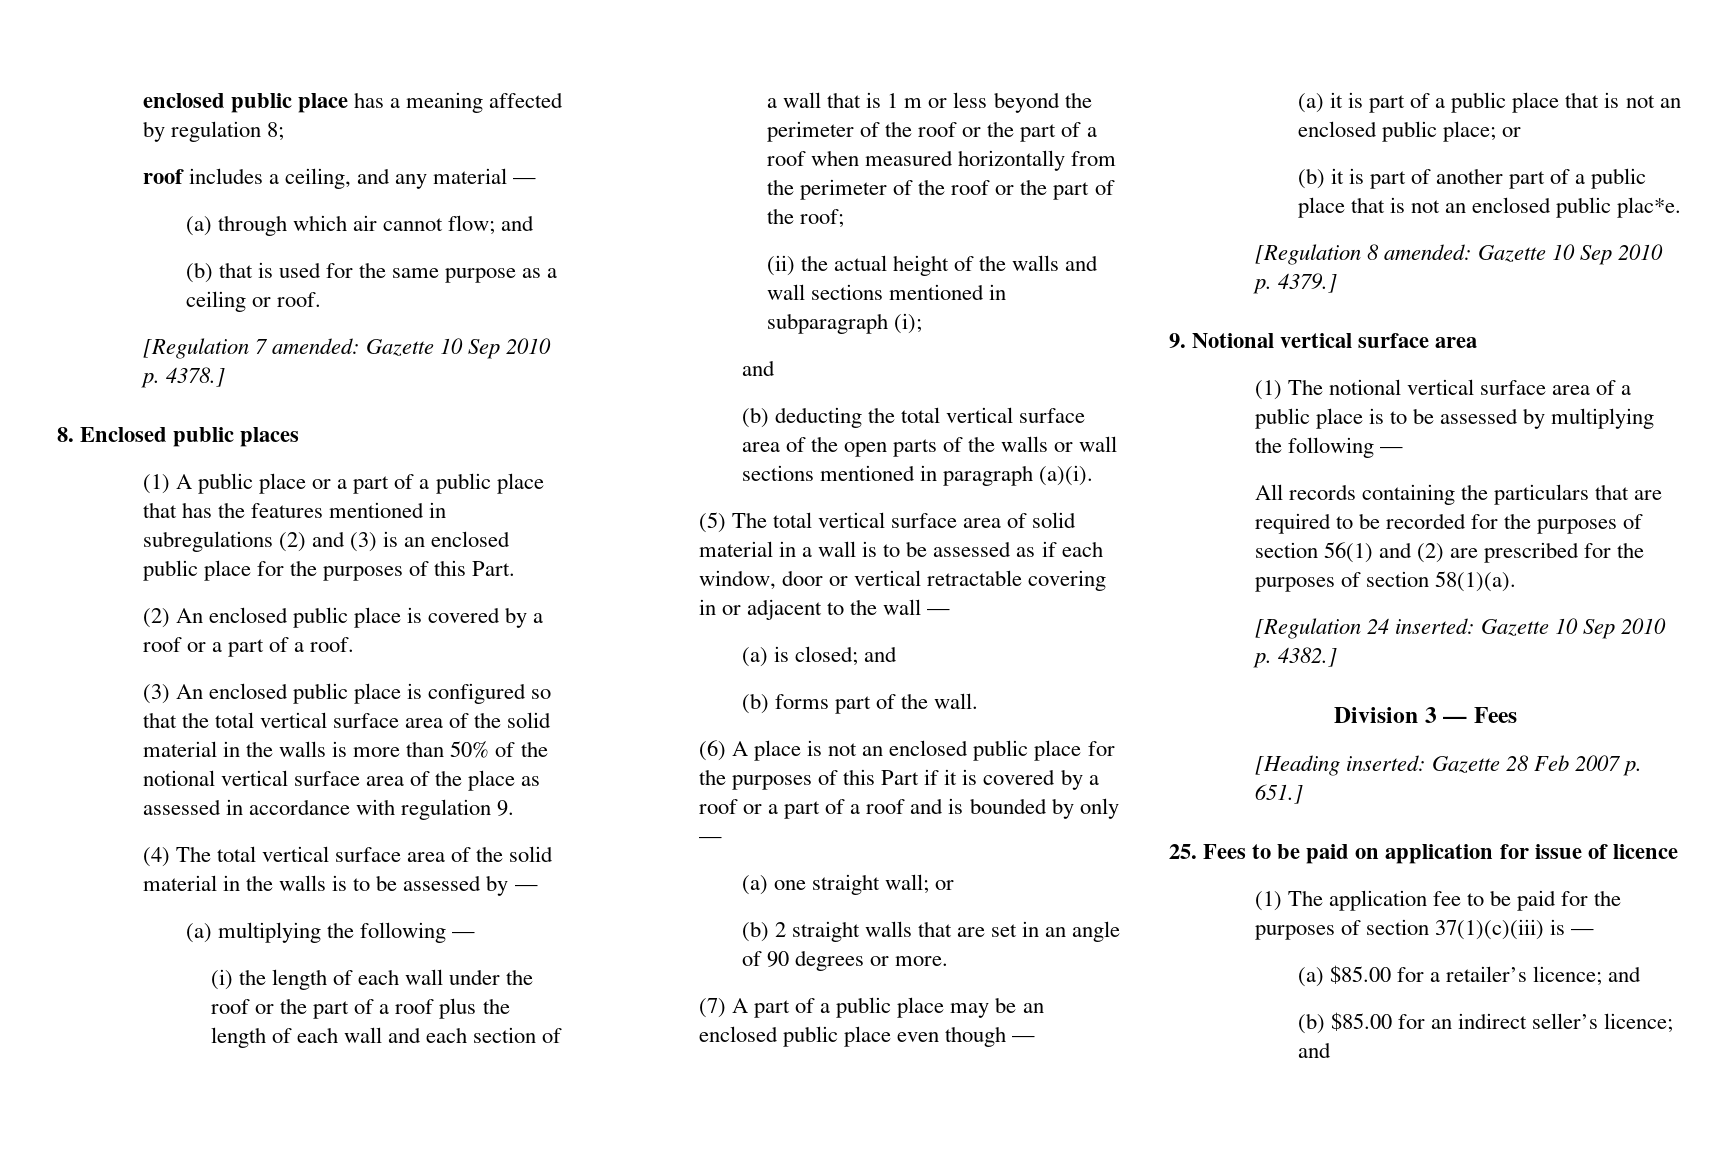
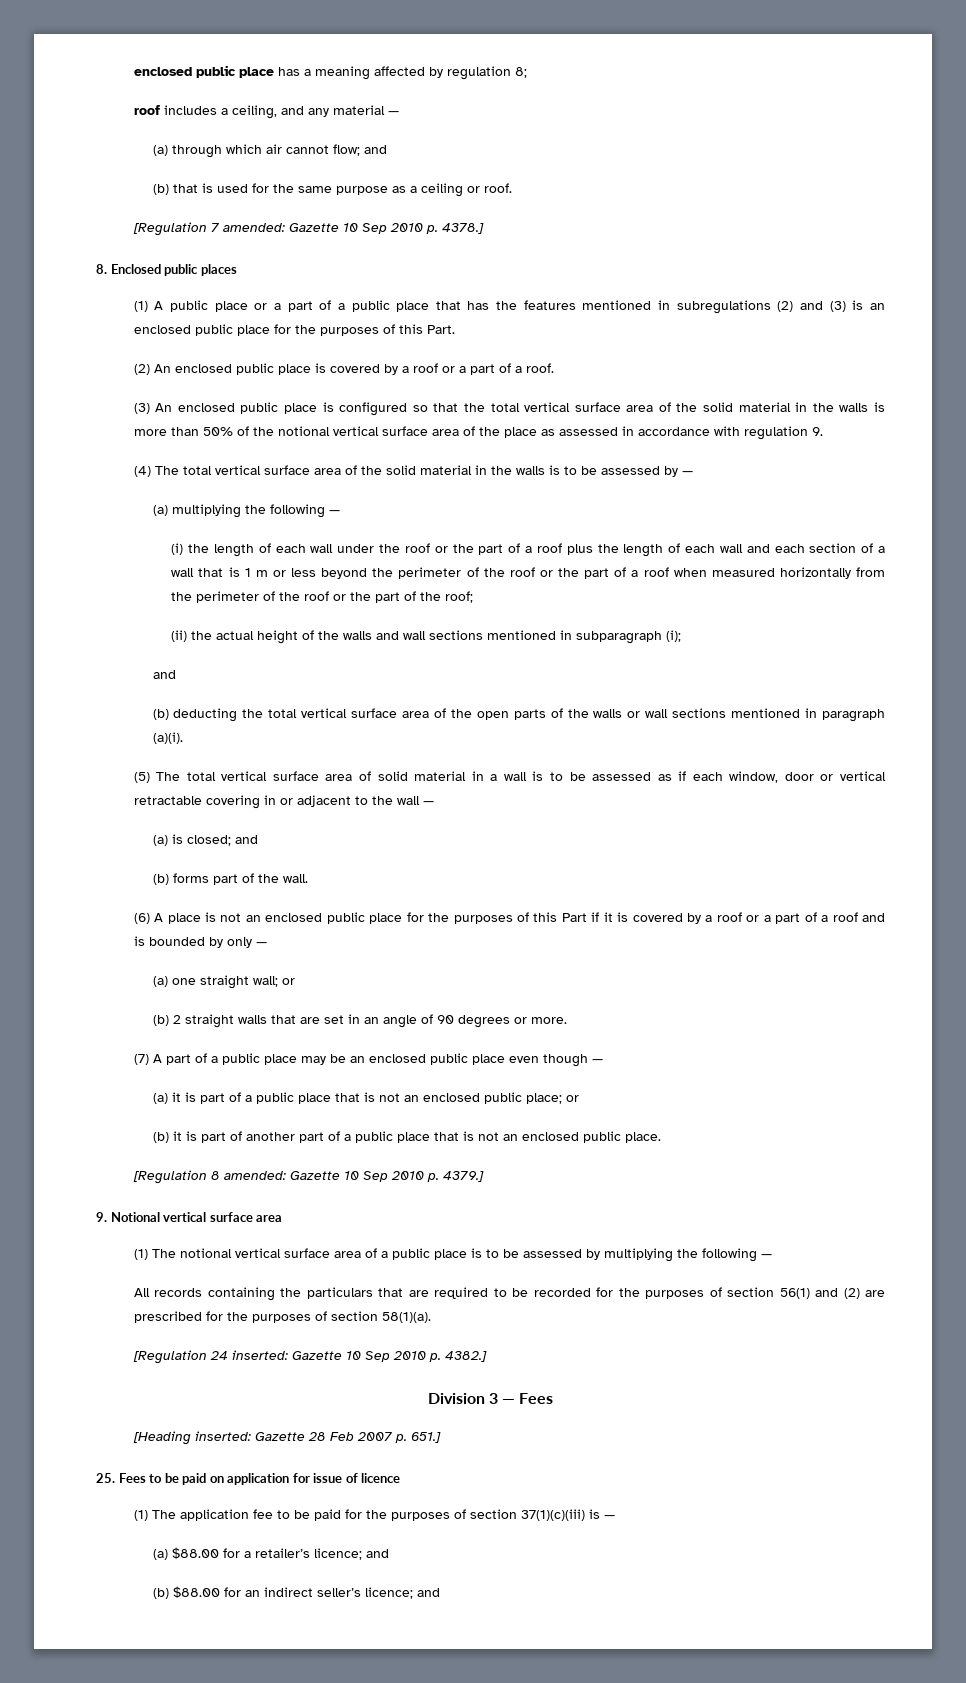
[1617,197,1682,218] plac*e. -> [624,1132,661,1143] place.
[1329,965,1391,984] $85.00 -> [171,1547,219,1559] $88.00
[1330,1012,1392,1031] $85.00 -> [172,1586,220,1598] $88.00

